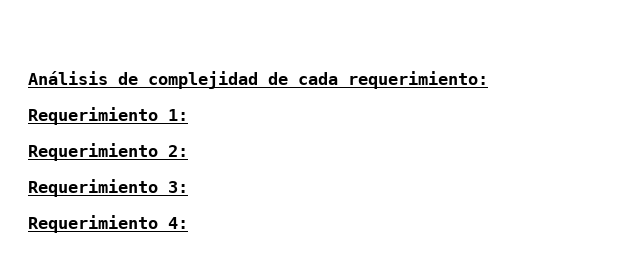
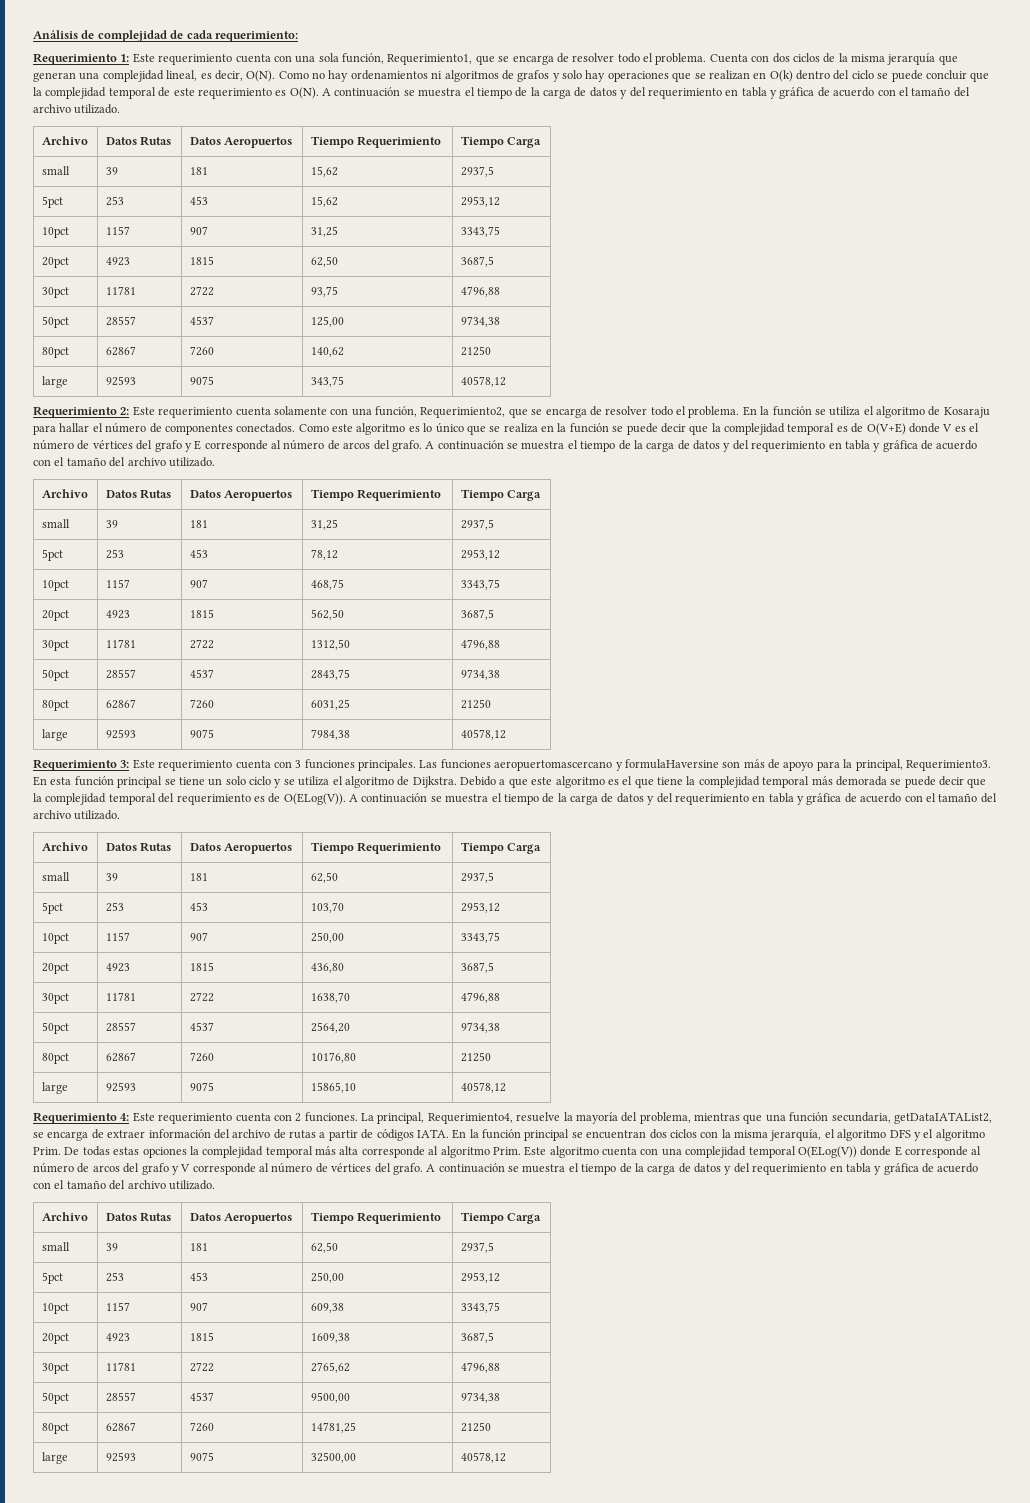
[28,143,188,161] [28,179,188,197] [28,215,188,233] // Requerimiento 2: // Requerimiento 3: // Requerimiento 4: -> [132,53,958,65] [33,70,990,82] [33,87,970,99] [33,104,121,114] [41,136,88,145] [105,136,171,146] [189,137,292,148] [310,136,441,148] [460,136,541,148] [41,166,70,175] [105,167,118,175] [189,167,208,175] [310,166,338,177] [460,166,494,177] [41,196,63,208] [105,196,124,206] [189,196,208,205] [310,196,338,207] [460,196,500,207] [41,227,69,238] [105,226,130,235] [189,226,208,235] [310,226,338,237] [460,226,500,237] [41,257,69,268] [105,257,130,266] [189,256,214,265] [310,256,338,267] [460,256,494,267] [41,287,69,298] [105,286,136,295] [189,286,214,296] [310,286,338,297] [460,286,500,297] [41,316,69,328] [105,316,136,326] [189,316,214,325] [310,316,344,327] [460,316,500,327] [41,347,69,358] [105,346,136,356] [189,346,214,356] [310,347,344,357] [460,346,491,356] [41,376,68,388] [105,376,136,386] [189,376,214,385] [310,376,344,387] [460,376,506,387] [33,406,990,418] [33,422,979,435] [33,439,978,452] [33,457,215,467] [41,489,88,498] [105,489,171,499] [189,490,292,501] [310,489,441,501] [460,489,541,501] [41,519,70,528] [105,520,118,528] [189,520,208,528] [310,519,338,530] [460,519,494,530] [41,549,63,561] [105,549,124,559] [189,549,208,558] [310,549,338,560] [460,549,500,560] [41,580,69,591] [105,579,130,588] [189,579,208,588] [310,579,344,590] [460,579,500,590] [41,610,69,621] [105,610,130,619] [189,609,214,618] [310,609,344,620] [460,609,494,620] [41,640,69,651] [105,639,136,648] [189,639,214,649] [310,639,350,650] [460,639,500,650] [41,669,69,681] [105,669,136,679] [189,669,214,678] [310,669,350,680] [460,669,500,680] [41,700,69,711] [105,699,136,709] [189,699,214,709] [310,699,350,710] [460,699,491,709] [41,729,68,741] [105,729,136,739] [189,729,214,738] [310,729,350,740] [460,729,506,740] [33,759,991,771] [33,776,987,788] [33,793,997,805] [33,810,121,820] [41,842,88,851] [105,842,171,852] [189,843,292,854] [310,842,441,854] [460,842,541,854] [41,872,70,881] [105,873,118,881] [189,873,208,881] [310,872,338,883] [460,872,494,883] [41,902,63,914] [105,902,124,912] [189,902,208,911] [310,902,344,913] [460,902,500,913] [41,933,69,944] [105,932,130,941] [189,932,208,941] [310,932,344,943] [460,932,500,943] [41,963,69,974] [105,963,130,972] [189,962,214,971] [310,963,344,973] [460,962,494,973] [41,993,69,1004] [105,992,136,1001] [189,992,214,1002] [310,992,350,1003] [460,992,500,1003] [41,1022,69,1034] [105,1022,136,1032] [189,1022,214,1031] [310,1022,350,1033] [460,1022,500,1033] [41,1053,69,1064] [105,1052,136,1062] [189,1052,214,1062] [310,1052,356,1063] [460,1052,491,1062] [41,1082,68,1094] [105,1082,136,1092] [189,1082,214,1091] [310,1082,356,1093] [460,1082,506,1093] [33,1112,992,1124] [33,1129,985,1141] [33,1146,982,1158] [33,1162,979,1175] [33,1180,215,1190] [41,1212,88,1221] [105,1212,171,1222] [189,1213,292,1224] [310,1212,441,1224] [460,1212,541,1224] [41,1242,70,1251] [105,1243,118,1251] [189,1243,208,1251] [310,1242,338,1253] [460,1242,494,1253] [41,1272,63,1284] [105,1272,124,1282] [189,1272,208,1281] [310,1272,344,1283] [460,1272,500,1283] [41,1303,69,1314] [105,1302,130,1311] [189,1302,208,1311] [310,1303,344,1313] [460,1302,500,1313] [41,1333,69,1344] [105,1333,130,1342] [189,1332,214,1341] [310,1333,350,1343] [460,1332,494,1343] [41,1363,69,1374] [105,1362,136,1371] [189,1362,214,1372] [310,1362,350,1373] [460,1362,500,1373] [41,1392,69,1404] [105,1392,136,1402] [189,1392,214,1401] [310,1392,350,1403] [460,1392,500,1403] [41,1423,69,1434] [105,1422,136,1432] [189,1422,214,1432] [310,1422,356,1433] [460,1422,491,1432] [41,1452,68,1464] [105,1452,136,1462] [189,1452,214,1461] [310,1452,356,1463] [460,1452,506,1463] Este requerimiento cuenta con una sola función, Requerimiento1, que se encarga de resolver todo el problema. Cuenta con dos ciclos de la misma jerarquía que generan una complejidad lineal, es decir, O(N). Como no hay ordenamientos ni algoritmos de grafos y solo hay operaciones que se realizan en O(k) dentro del ciclo se puede concluir que la complejidad temporal de este requerimiento es O(N). A continuación se muestra el tiempo de la carga de datos y del requerimiento en tabla y gráfica de acuerdo con el tamaño del archivo utilizado. // Archivo | Datos Rutas | Datos Aeropuertos | Tiempo Requerimiento | Tiempo Carga // small | 39 | 181 | 15,62 | 2937,5 // 5pct | 253 | 453 | 15,62 | 2953,12 // 10pct | 1157 | 907 | 31,25 | 3343,75 // 20pct | 4923 | 1815 | 62,50 | 3687,5 // 30pct | 11781 | 2722 | 93,75 | 4796,88 // 50pct | 28557 | 4537 | 125,00 | 9734,38 // 80pct | 62867 | 7260 | 140,62 | 21250 // large | 92593 | 9075 | 343,75 | 40578,12 // Requerimiento 2: Este requerimiento cuenta solamente con una función, Requerimiento2, que se encarga de resolver todo el problema. En la función se utiliza el algoritmo de Kosaraju para hallar el número de componentes conectados. Como este algoritmo es lo único que se realiza en la función se puede decir que la complejidad temporal es de O(V+E) donde V es el número de vértices del grafo y E corresponde al número de arcos del grafo. A continuación se muestra el tiempo de la carga de datos y del requerimiento en tabla y gráfica de acuerdo con el tamaño del archivo utilizado. // Archivo | Datos Rutas | Datos Aeropuertos | Tiempo Requerimiento | Tiempo Carga // small | 39 | 181 | 31,25 | 2937,5 // 5pct | 253 | 453 | 78,12 | 2953,12 // 10pct | 1157 | 907 | 468,75 | 3343,75 // 20pct | 4923 | 1815 | 562,50 | 3687,5 // 30pct | 11781 | 2722 | 1312,50 | 4796,88 // 50pct | 28557 | 4537 | 2843,75 | 9734,38 // 80pct | 62867 | 7260 | 6031,25 | 21250 // large | 92593 | 9075 | 7984,38 | 40578,12 // Requerimiento 3: Este requerimiento cuenta con 3 funciones principales. Las funciones aeropuertomascercano y formulaHaversine son más de apoyo para la principal, Requerimiento3. En esta función principal se tiene un solo ciclo y se utiliza el algoritmo de Dijkstra. Debido a que este algoritmo es el que tiene la complejidad temporal más demorada se puede decir que la complejidad temporal del requerimiento es de O(ELog(V)). A continuación se muestra el tiempo de la carga de datos y del requerimiento en tabla y gráfica de acuerdo con el tamaño del archivo utilizado. // Archivo | Datos Rutas | Datos Aeropuertos | Tiempo Requerimiento | Tiempo Carga // small | 39 | 181 | 62,50 | 2937,5 // 5pct | 253 | 453 | 103,70 | 2953,12 // 10pct | 1157 | 907 | 250,00 | 3343,75 // 20pct | 4923 | 1815 | 436,80 | 3687,5 // 30pct | 11781 | 2722 | 1638,70 | 4796,88 // 50pct | 28557 | 4537 | 2564,20 | 9734,38 // 80pct | 62867 | 7260 | 10176,80 | 21250 // large | 92593 | 9075 | 15865,10 | 40578,12 // Requerimiento 4: Este requerimiento cuenta con 2 funciones. La principal, Requerimiento4, resuelve la mayoría del problema, mientras que una función secundaria, getDataIATAList2, se encarga de extraer información del archivo de rutas a partir de códigos IATA. En la función principal se encuentran dos ciclos con la misma jerarquía, el algoritmo DFS y el algoritmo Prim. De todas estas opciones la complejidad temporal más alta corresponde al algoritmo Prim. Este algoritmo cuenta con una complejidad temporal O(ELog(V)) donde E corresponde al número de arcos del grafo y V corresponde al número de vértices del grafo. A continuación se muestra el tiempo de la carga de datos y del requerimiento en tabla y gráfica de acuerdo con el tamaño del archivo utilizado. // Archivo | Datos Rutas | Datos Aeropuertos | Tiempo Requerimiento | Tiempo Carga // small | 39 | 181 | 62,50 | 2937,5 // 5pct | 253 | 453 | 250,00 | 2953,12 // 10pct | 1157 | 907 | 609,38 | 3343,75 // 20pct | 4923 | 1815 | 1609,38 | 3687,5 // 30pct | 11781 | 2722 | 2765,62 | 4796,88 // 50pct | 28557 | 4537 | 9500,00 | 9734,38 // 80pct | 62867 | 7260 | 14781,25 | 21250 // large | 92593 | 9075 | 32500,00 | 40578,12

